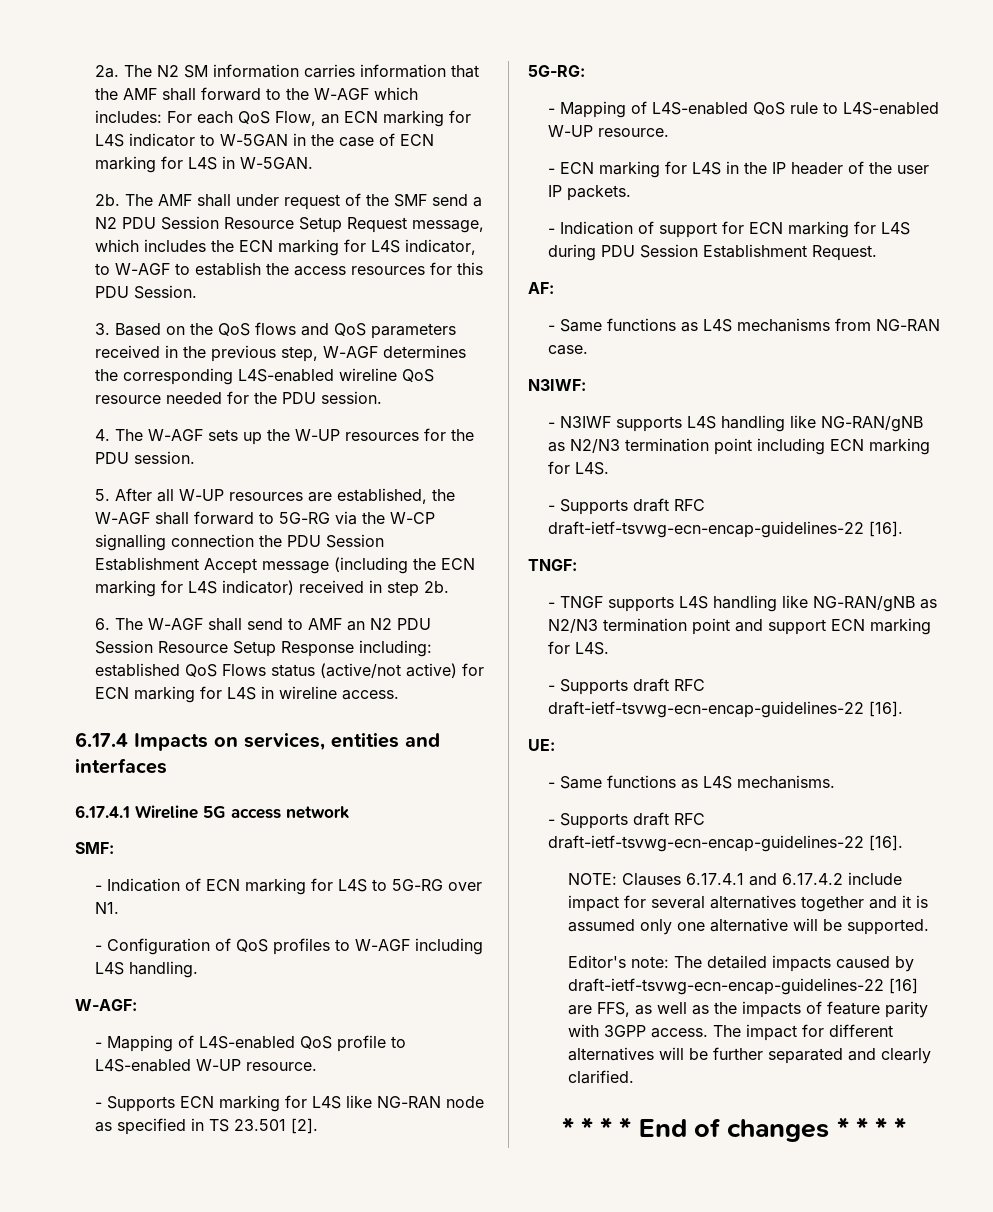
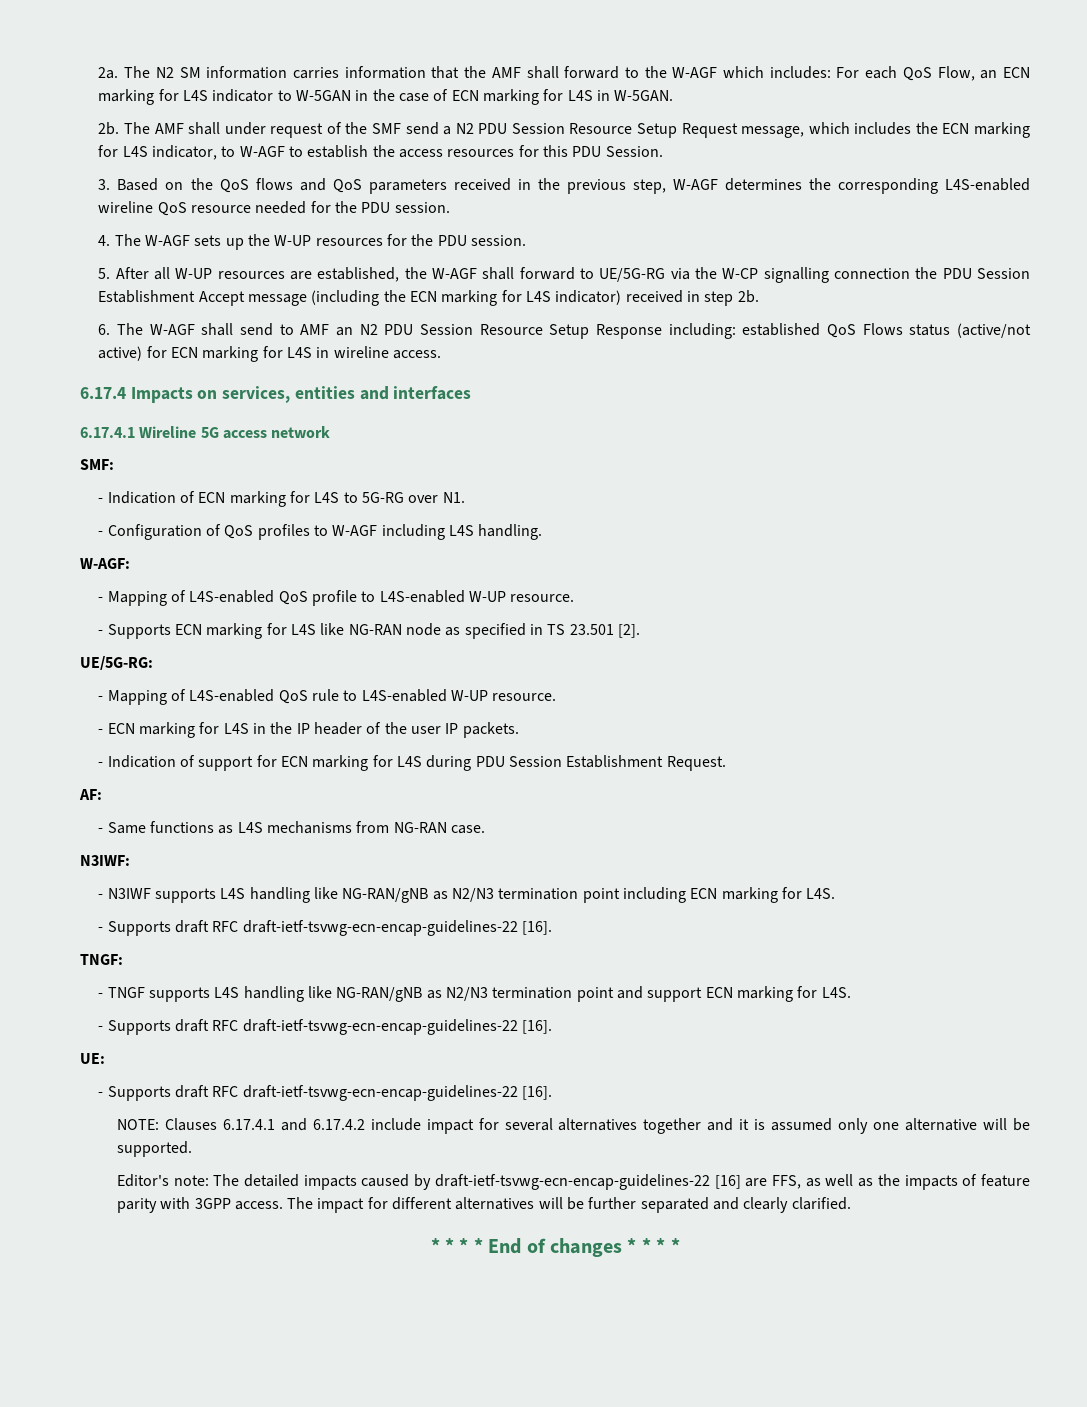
[278,512,330,524] 5G-RG -> [599,268,666,282] UE/5G-RG
[528,65,585,77] 5G-RG: -> [80,656,153,670] UE/5G-RG:
[547,775,835,789] // - Same functions as L4S mechanisms. -> (105, 1058) none

